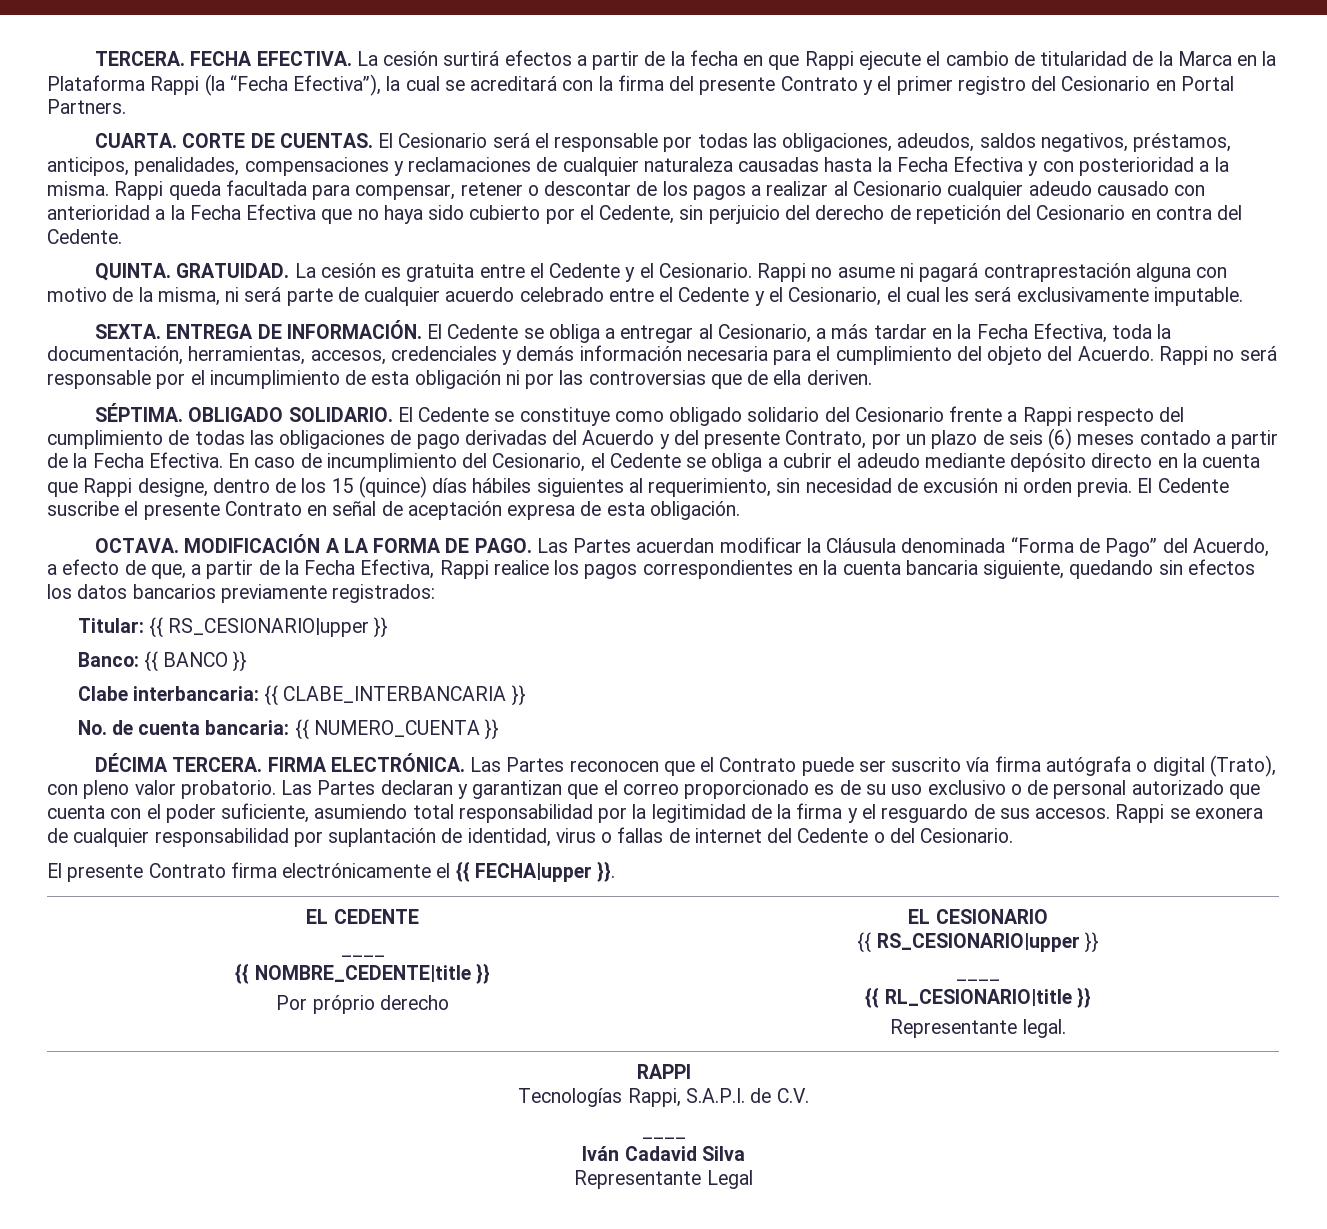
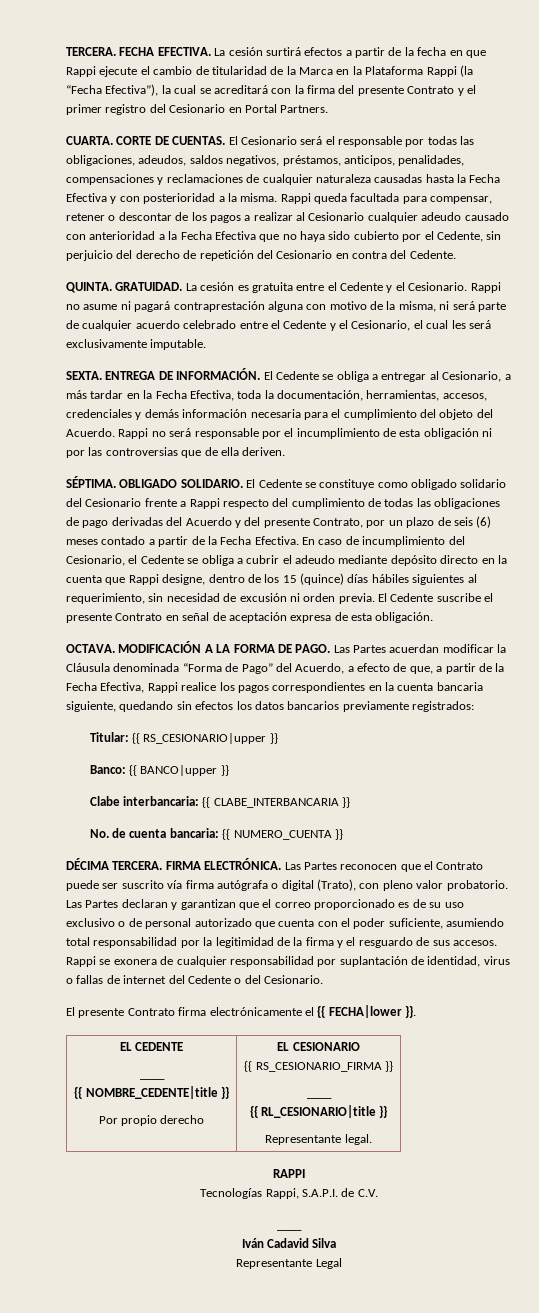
[163,652,229,667] BANCO -> [140,765,218,776] BANCO|upper
[474,863,592,882] FECHA|upper -> [328,1005,402,1018] FECHA|lower
[312,995,375,1014] próprio -> [121,1115,157,1126] propio
[876,933,1080,952] RS_CESIONARIO|upper -> [255,1062,382,1072] RS_CESIONARIO_FIRMA

